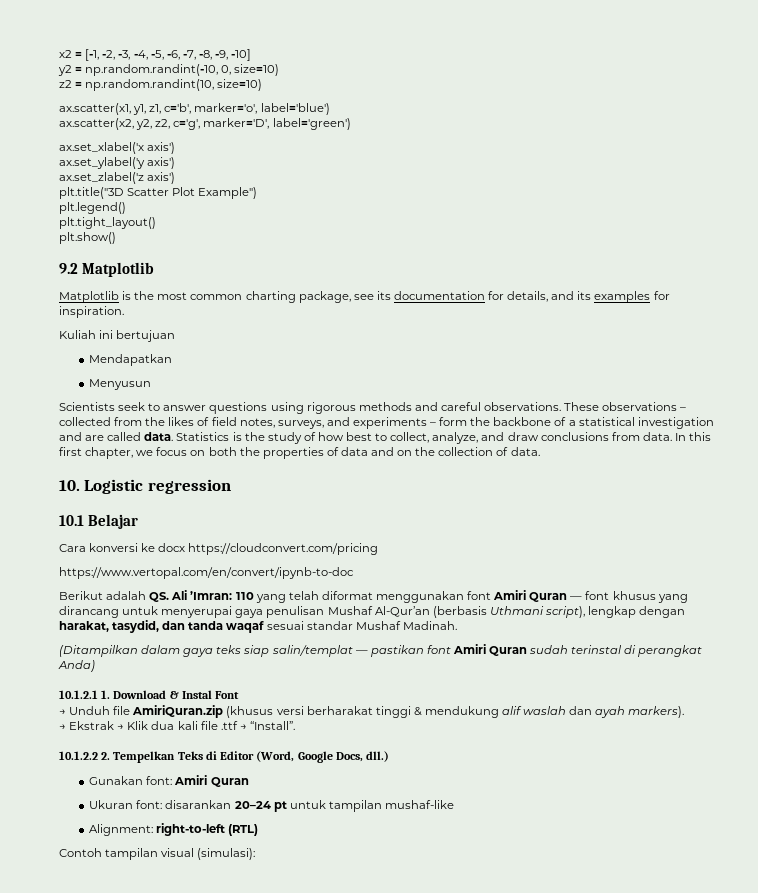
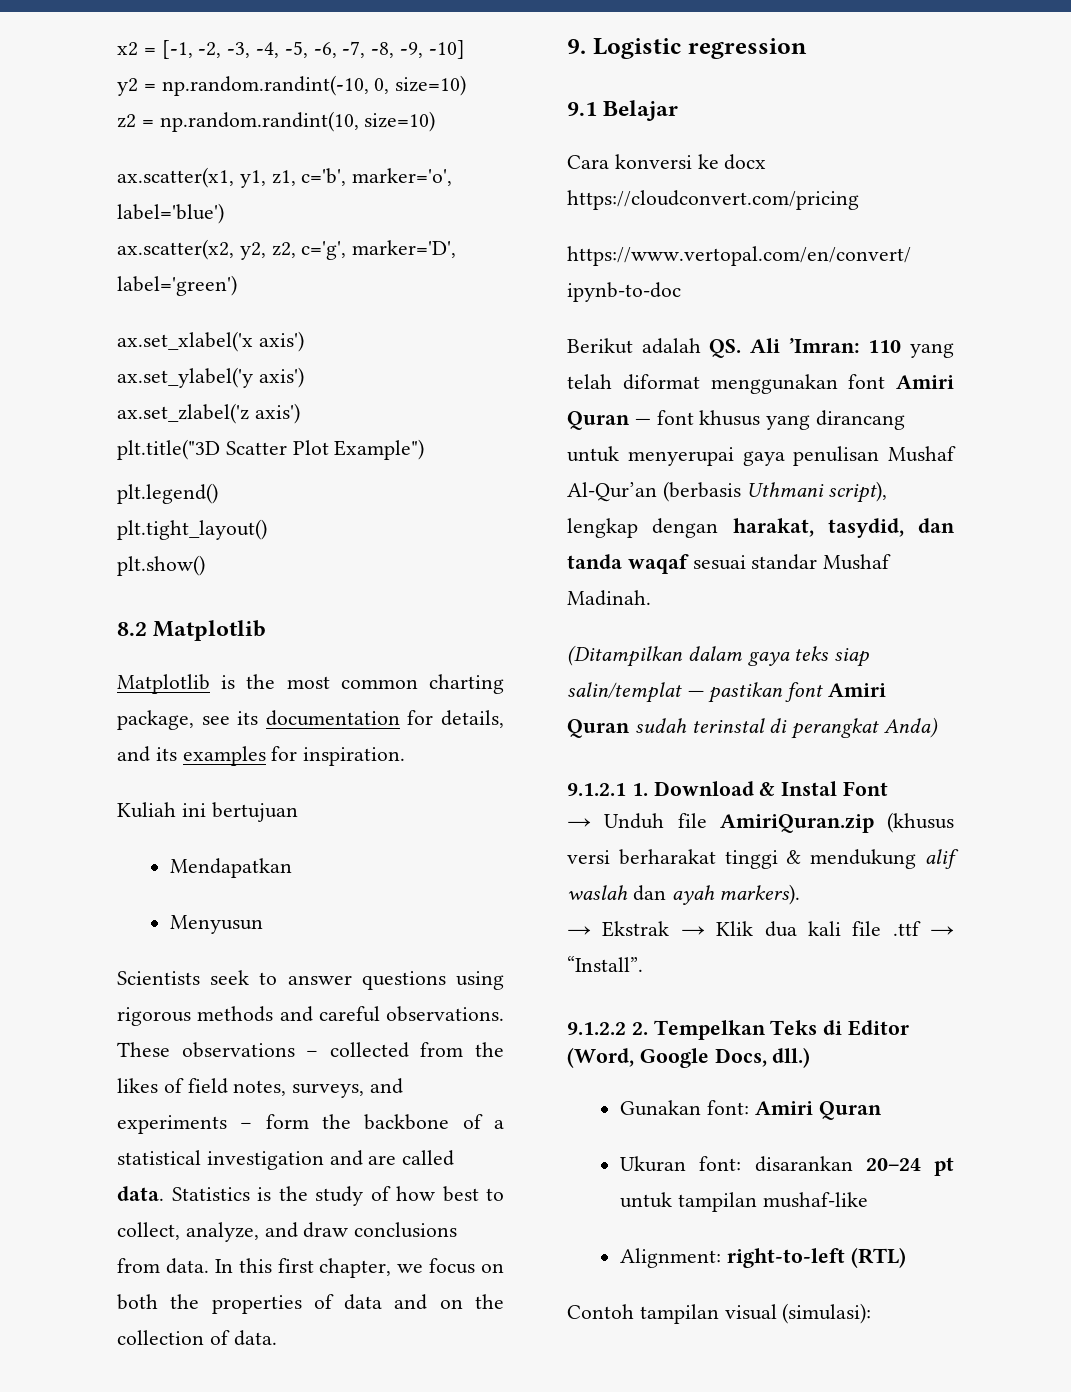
[59,263,78,274] 9.2 -> [117,622,147,636] 8.2
[59,480,80,491] 10. -> [567,39,586,54] 9.
[59,515,84,526] 10.1 -> [567,102,597,116] 9.1
[59,690,98,699] 10.1.2.1 -> [567,783,626,796] 9.1.2.1
[59,751,98,760] 10.1.2.2 -> [567,1022,626,1035] 9.1.2.2

